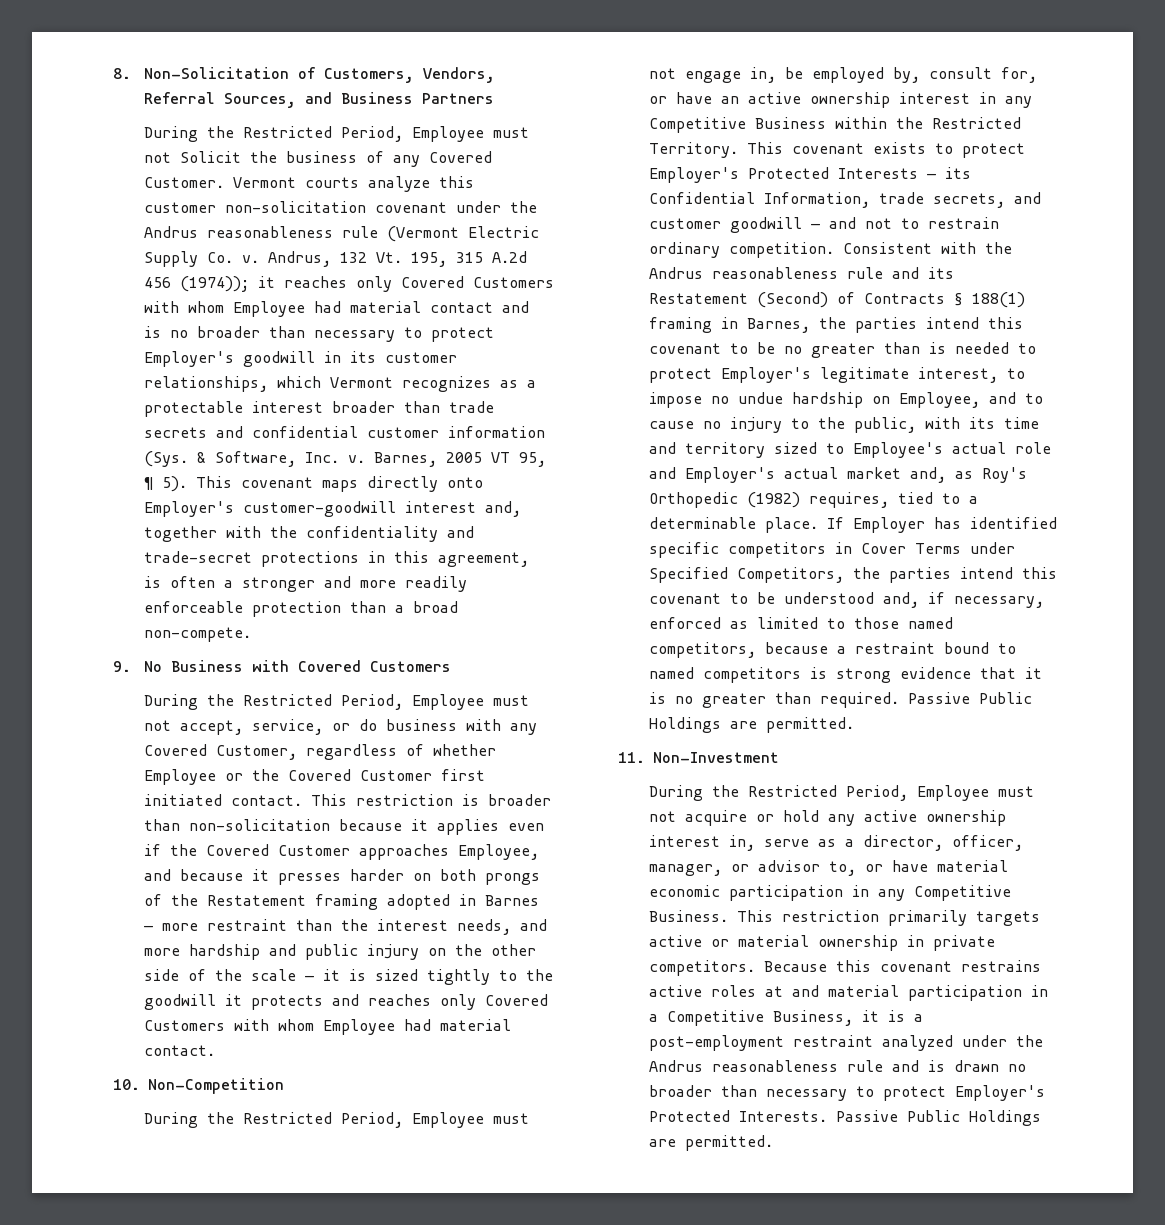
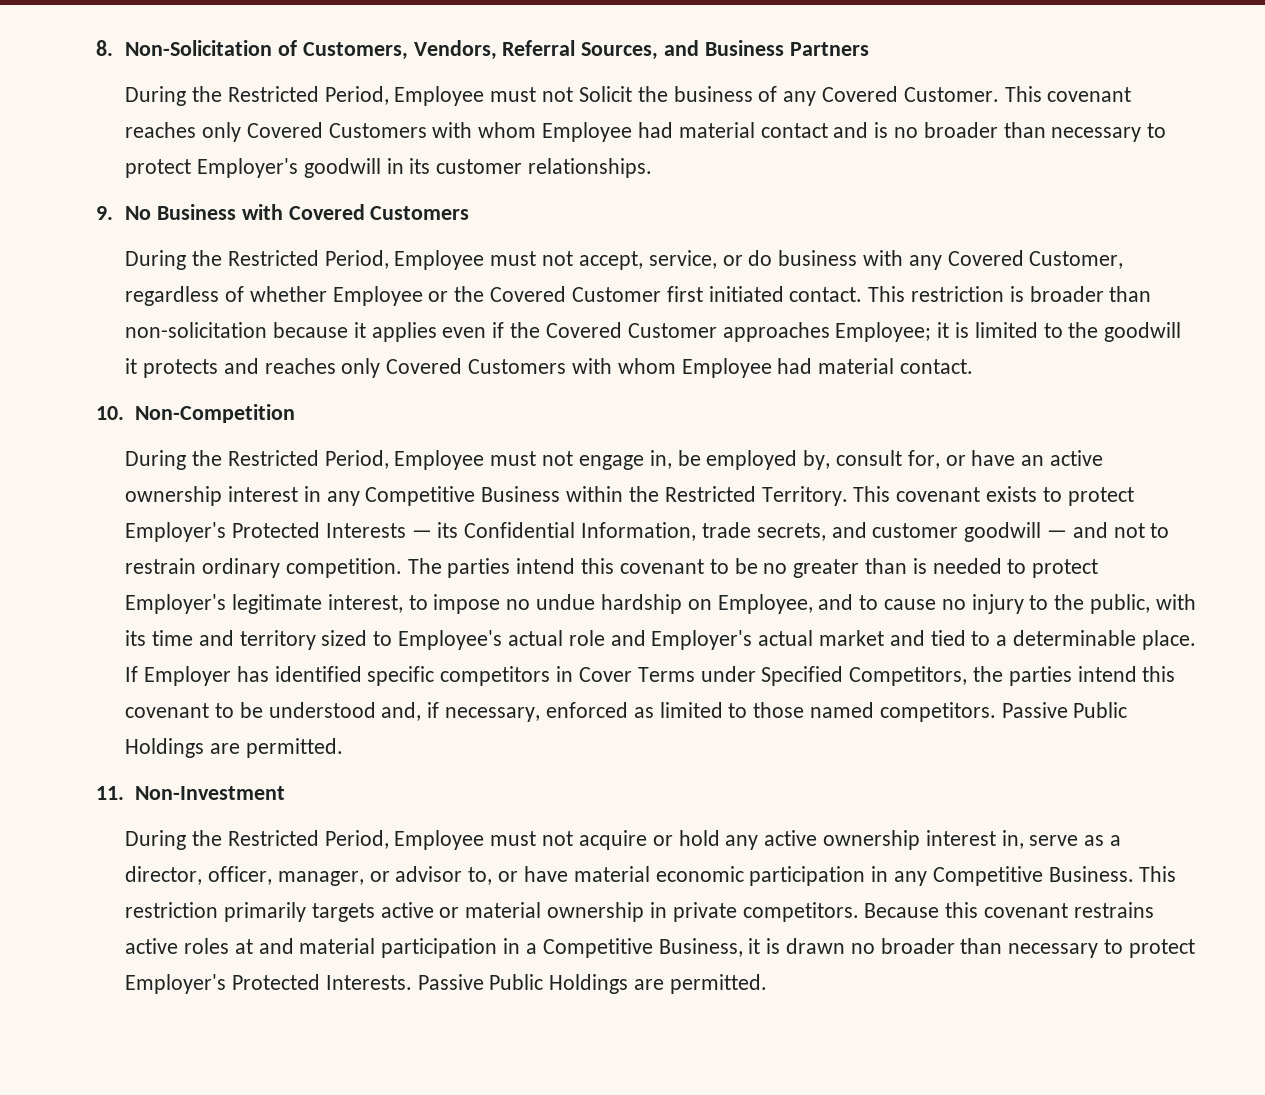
[232,176,474,192] [143,201,537,213] [143,226,539,242] [143,251,527,267] [143,276,275,292] Vermont courts analyze this customer non-solicitation covenant under the Andrus reasonableness rule (Vermont Electric Supply Co. v. Andrus, 132 Vt. 195, 315 A.2d 456 (1974)); it -> [1004,86,1132,102] This covenant
[143,376,536,392] [143,401,494,417] [143,426,545,438] [143,451,546,467] [143,476,483,492] [143,501,521,517] [143,526,474,542] [143,551,529,567] [143,576,467,592] [143,601,458,617] [143,627,251,642] relationships, which Vermont recognizes as a protectable interest broader than trade secrets and confidential customer information (Sys. & Software, Inc. v. Barnes, 2005 VT 95, ¶ 5). This covenant maps directly onto Employer's customer-goodwill interest and, together with the confidentiality and trade-secret protections in this agreement, is often a stronger and more readily enforceable protection than a broad non-compete. -> [528,158,653,178] relationships.
[457,844,539,860] [143,869,540,885] [143,894,539,910] [143,919,547,935] [143,944,536,960] [143,969,490,985] Employee, and because it presses harder on both prongs of the Restatement framing adopted in Barnes — more restraint than the interest needs, and more hardship and public injury on the other side of the scale — it is sized tightly -> [835,322,1038,342] Employee; it is limited
[842,242,1012,254] [648,267,954,279] [648,292,1025,308] [648,317,846,333] Consistent with the Andrus reasonableness rule and its Restatement (Second) of Contracts § 188(1) framing in Barnes, the -> [407,558,442,574] The
[909,467,1027,483] [648,492,889,508] and, as Roy's Orthopedic (1982) requires, -> [889,630,925,646] and
[648,642,1016,658] [648,667,1042,683] [648,692,899,708] competitors, because a restraint bound to named competitors is strong evidence that it is no greater than required. -> [879,702,996,722] competitors.
[913,1014,923,1022] [648,1035,1043,1051] [648,1060,945,1072] a post-employment restraint analyzed under the Andrus reasonableness rule and is -> (781, 946) none

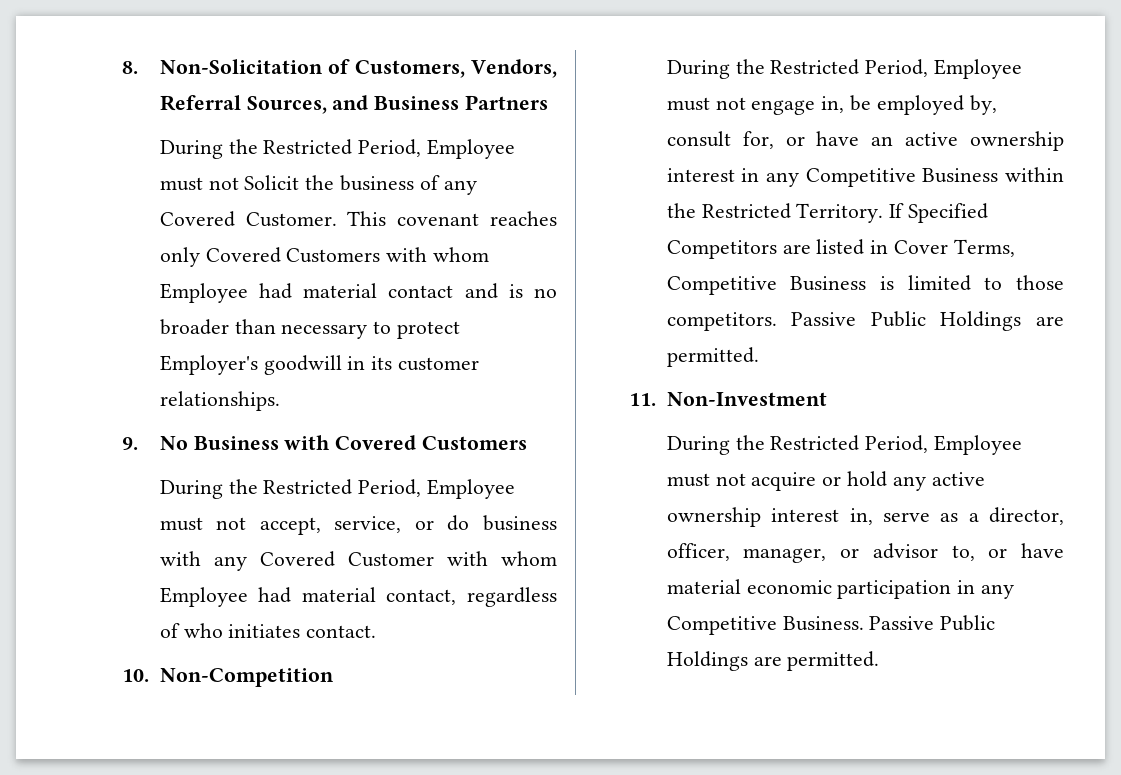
[1029,251,1124,269] [125,286,1152,306] [125,322,1182,342] [125,358,895,378] Customer, regardless of whether Employee or the Covered Customer first initiated contact. This restriction is broader than non-solicitation because it applies even if the Covered Customer approaches Employee; it is limited to the goodwill it protects and reaches only Covered Customers with whom Employee had material -> [347,551,557,567] [159,587,557,607] [159,623,301,638] Customer with whom Employee had material contact, regardless of who initiates
[853,486,1134,506] [125,522,1170,542] [125,558,1099,578] [125,594,1196,614] [125,630,1196,650] [125,666,1176,686] [125,702,654,722] This covenant exists to protect Employer's Protected Interests — its Confidential Information, trade secrets, and customer goodwill — and not to restrain ordinary competition. The parties intend this covenant to be no greater than is needed to protect Employer's legitimate interest, to impose no undue hardship on Employee, and to cause no injury to the public, with its time and territory sized to Employee's actual role and Employer's actual market and tied to a determinable place. If Employer has identified specific competitors in Cover Terms under Specified Competitors, the parties intend this covenant to be understood and, if necessary, enforced as -> [889,203,988,223] [666,239,1015,259] [666,276,895,295] If Specified Competitors are listed in Cover Terms, Competitive Business is
[809,702,874,718] named -> (1064, 282) none
[1139,866,1177,882] [125,902,1154,922] [125,938,1195,958] [125,974,412,994] This restriction primarily targets active or material ownership in private competitors. Because this covenant restrains active roles at and material participation in a Competitive Business, it is drawn no broader than necessary to protect Employer's Protected Interests. -> (864, 623) none

